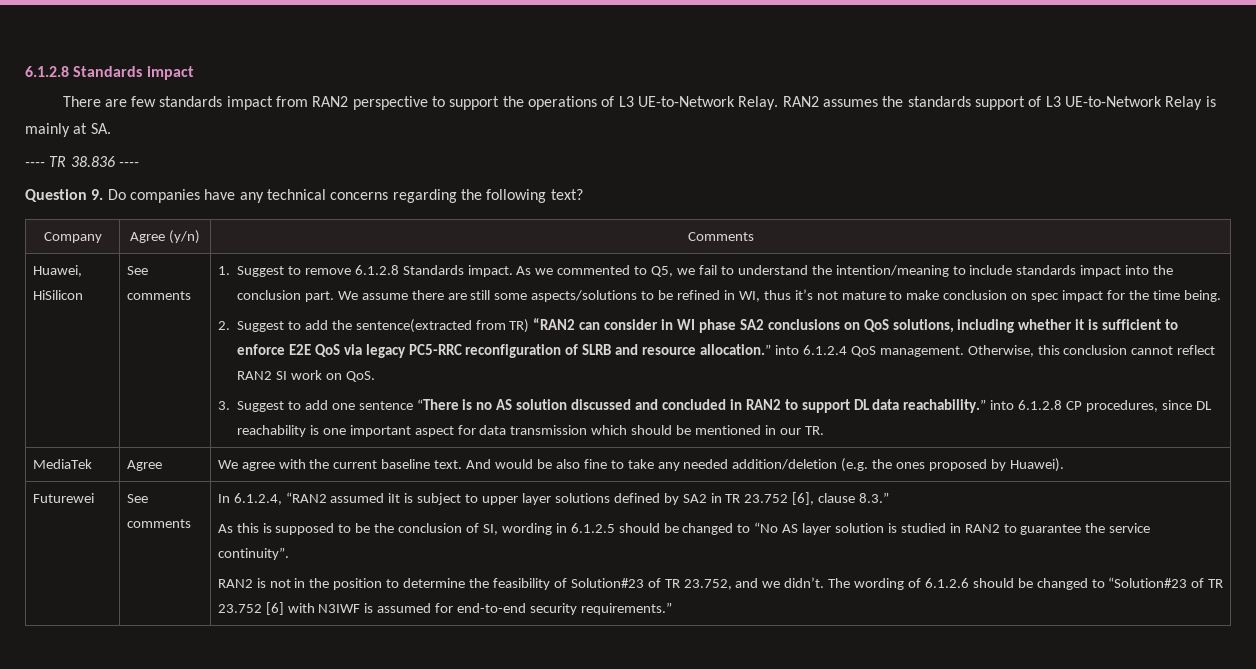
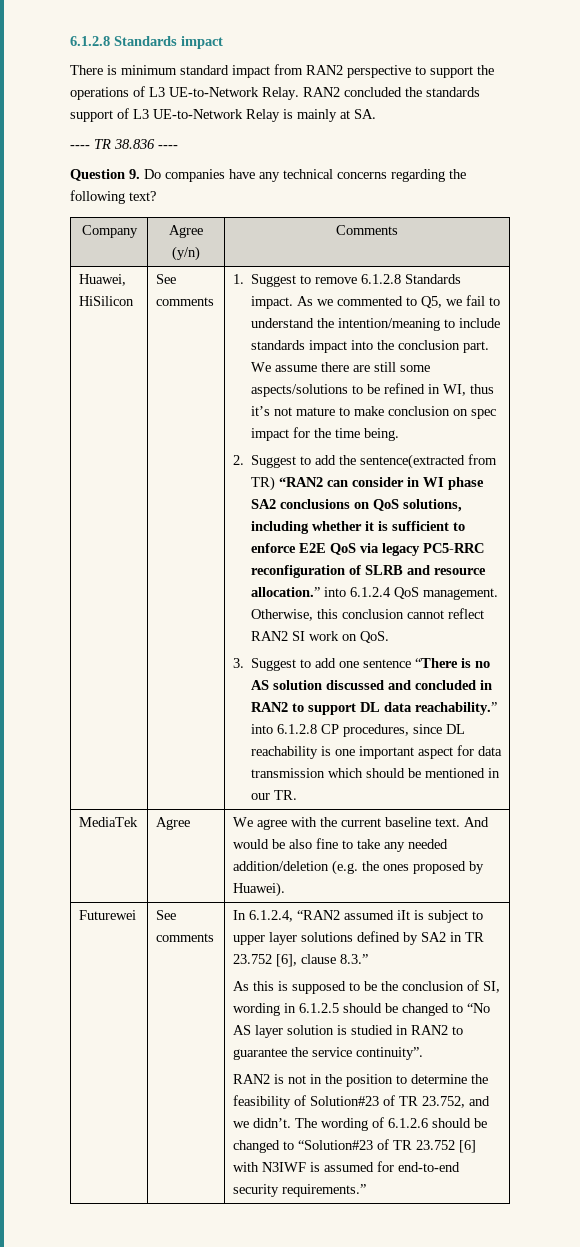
[104,96,223,107] are few standards -> [107,65,229,75] is minimum standard
[822,99,878,107] assumes -> [344,87,402,97] concluded

